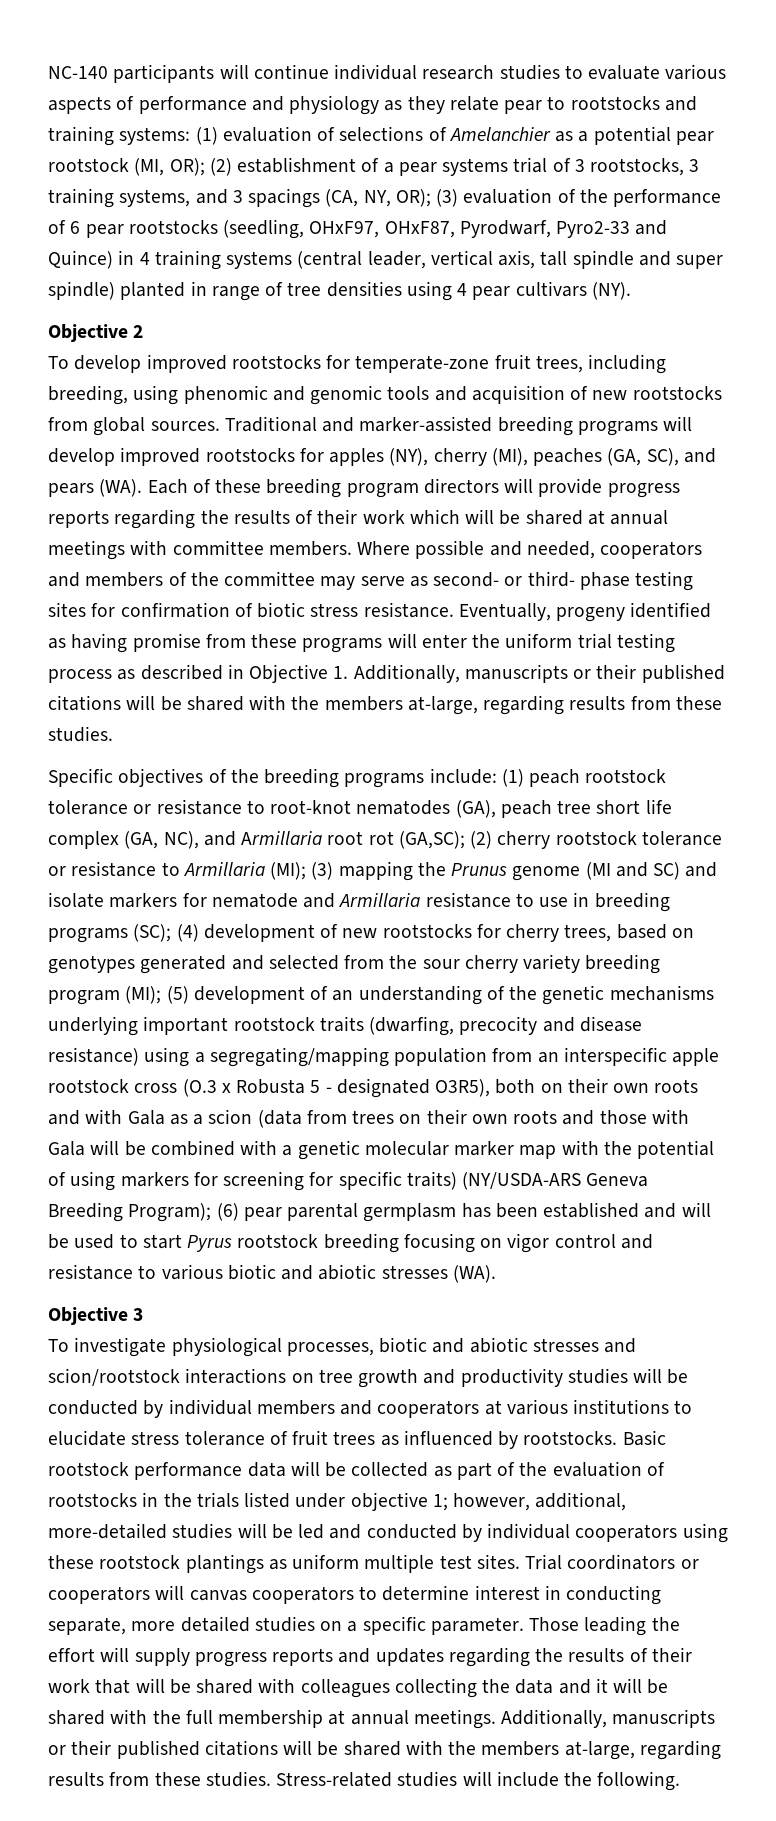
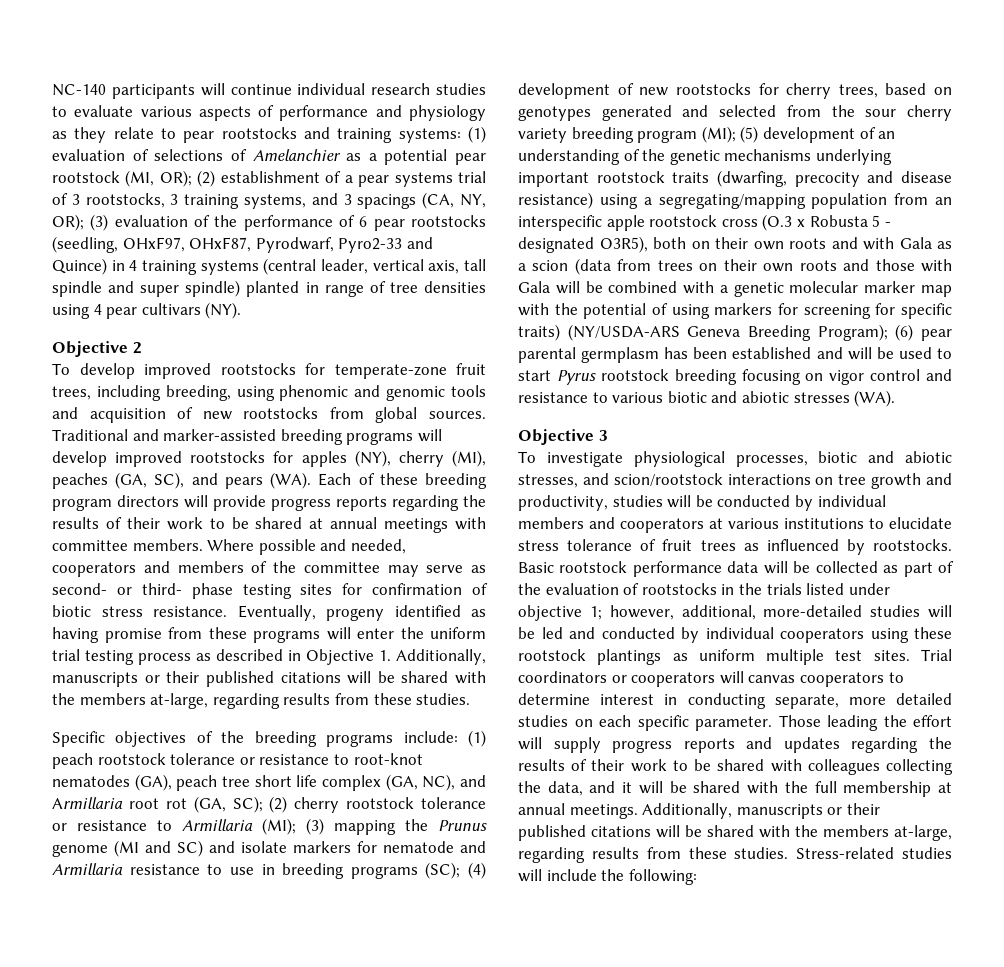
[504,96,566,114] pear to -> [161,128,215,143] to pear
[409,509,495,524] which will -> [209,518,225,529] to
[398,831,465,849] (GA,SC); -> [193,796,263,813] (GA, SC);
[532,1338,599,1352] stresses -> [518,474,578,488] stresses,
[460,1368,563,1387] productivity -> [518,495,608,511] productivity,
[347,1621,358,1632] a -> [599,715,631,727] each
[95,1678,165,1694] that will -> [672,760,688,771] to
[515,1679,554,1694] data -> [547,781,583,796] data,
[597,1771,681,1791] following. -> [628,869,697,885] following:

